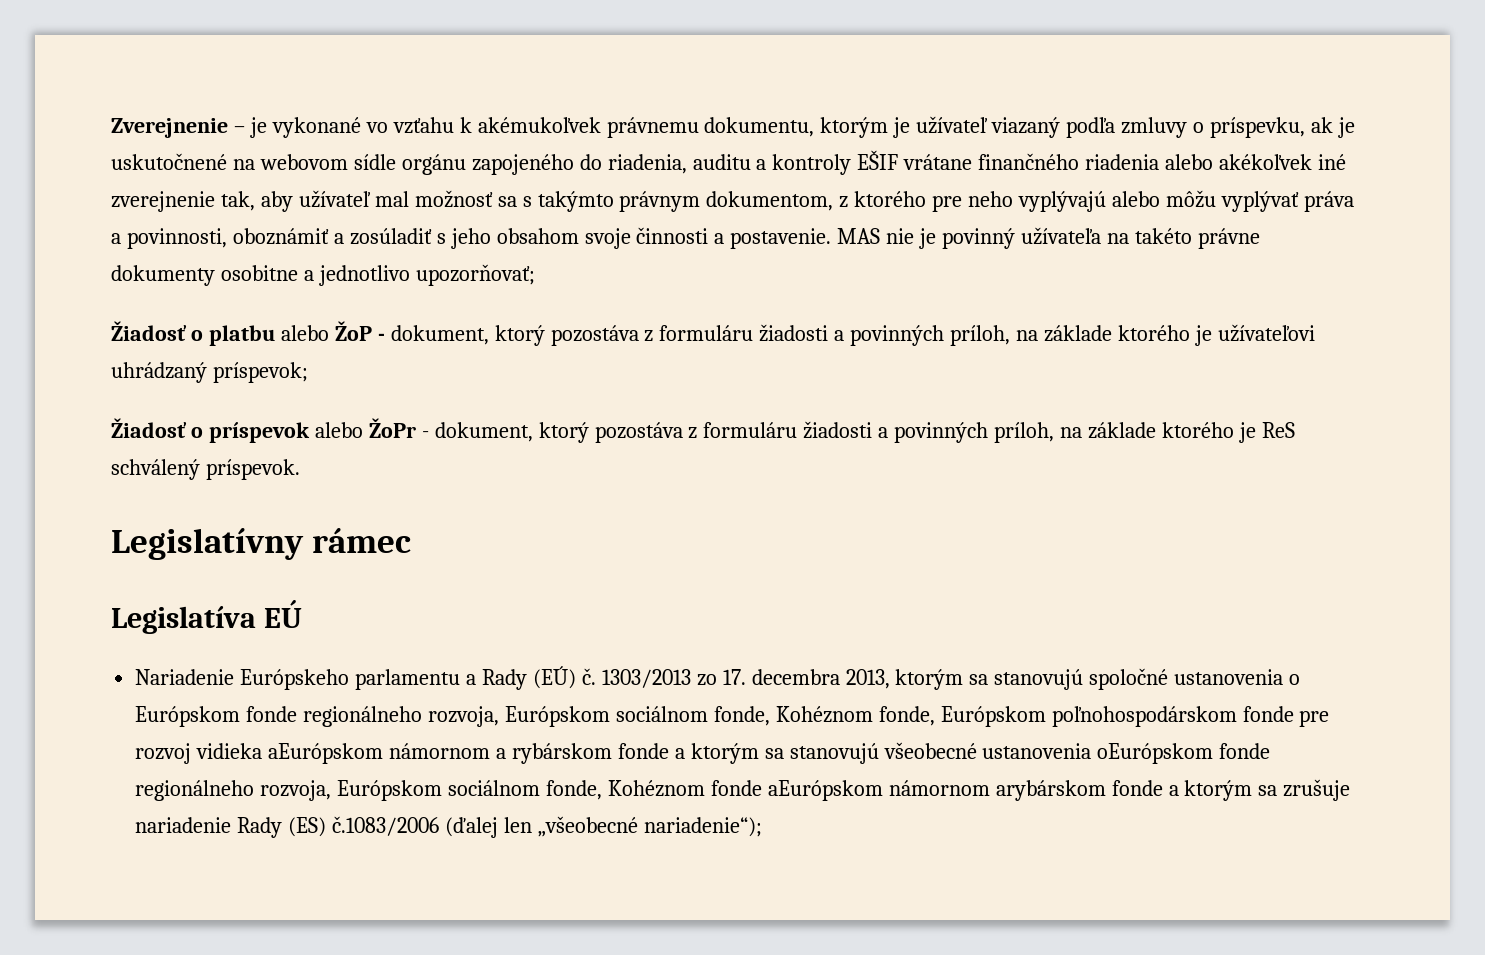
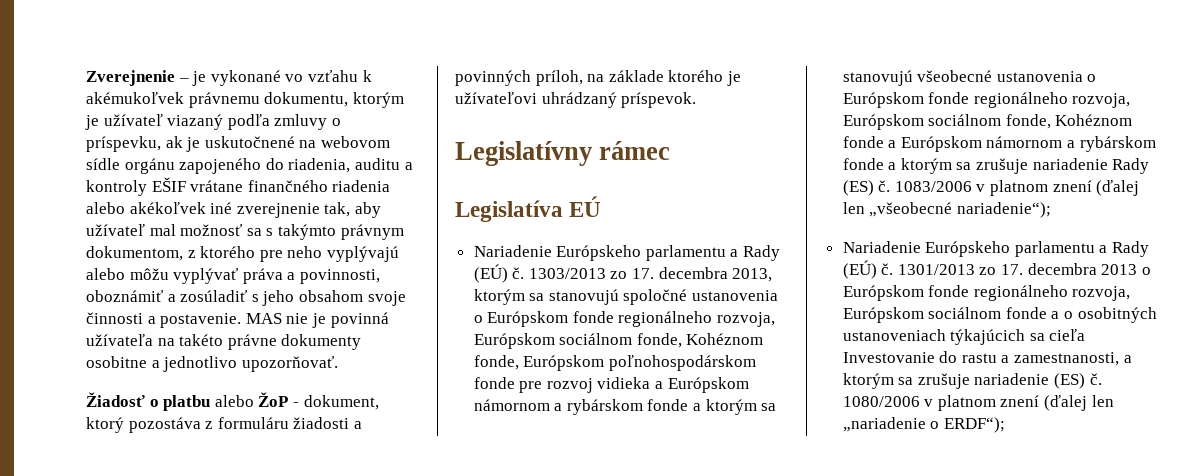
[942,228,1016,249] povinný -> [330,312,389,328] povinná
[415,264,535,286] upozorňovať; -> [241,356,338,372] upozorňovať.
[212,362,308,383] [111,418,1295,443] [111,459,200,480] príspevok; // Žiadosť o príspevok alebo ŽoPr - dokument, ktorý pozostáva z formuláru žiadosti a povinných príloh, na základe ktorého je ReS schválený -> (617, 100) none
[268,743,384,764] aEurópskom -> [655,377,749,393] a Európskom
[1097,743,1214,764] oEurópskom -> [1087,74,1097,82] [842,92,924,108] o Európskom
[767,780,1106,801] aEurópskom námornom arybárskom -> [888,136,1156,152] a Európskom námornom a rybárskom
[332,816,440,836] č.1083/2006 -> [878,180,1092,196] č. 1083/2006 v platnom znení
(762, 827) none -> [842,241,1150,257] [842,260,1151,279] [842,285,1131,301] [842,307,1157,323] [842,329,1086,345] [842,351,1132,366] [842,373,1102,389] [842,395,1114,411] [842,417,1005,433] // Nariadenie Európskeho parlamentu a Rady (EÚ) č. 1301/2013 zo 17. decembra 2013 o Európskom fonde regionálneho rozvoja, Európskom sociálnom fonde a o osobitných ustanoveniach týkajúcich sa cieľa Investovanie do rastu a zamestnanosti, a ktorým sa zrušuje nariadenie (ES) č. 1080/2006 v platnom znení (ďalej len „nariadenie o ERDF“);

